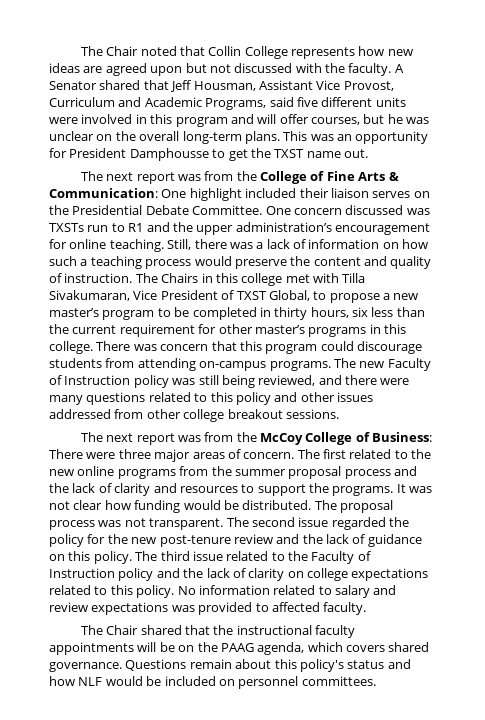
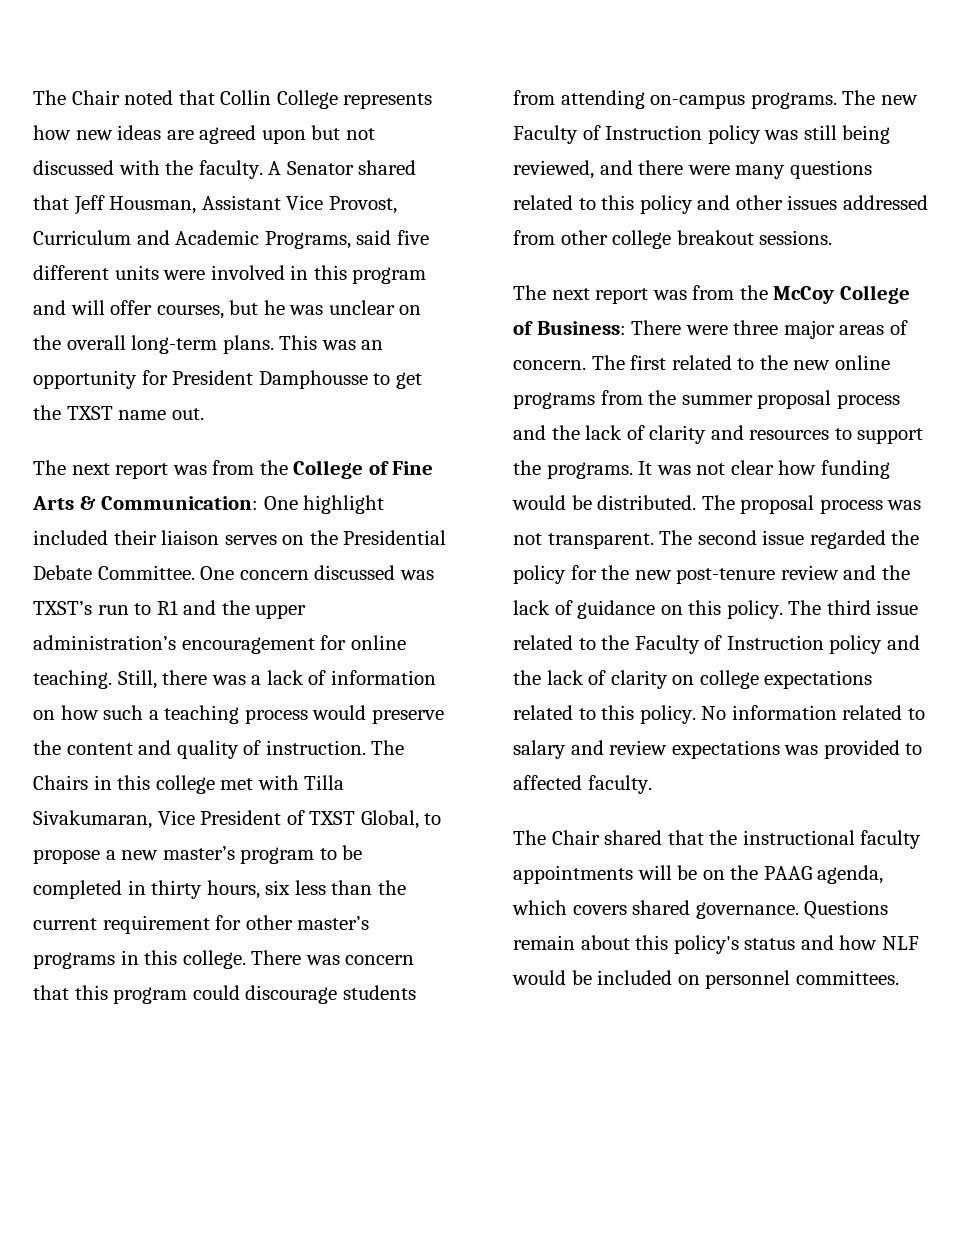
[49,223,84,232] TXSTs -> [33,601,92,615] TXST’s

